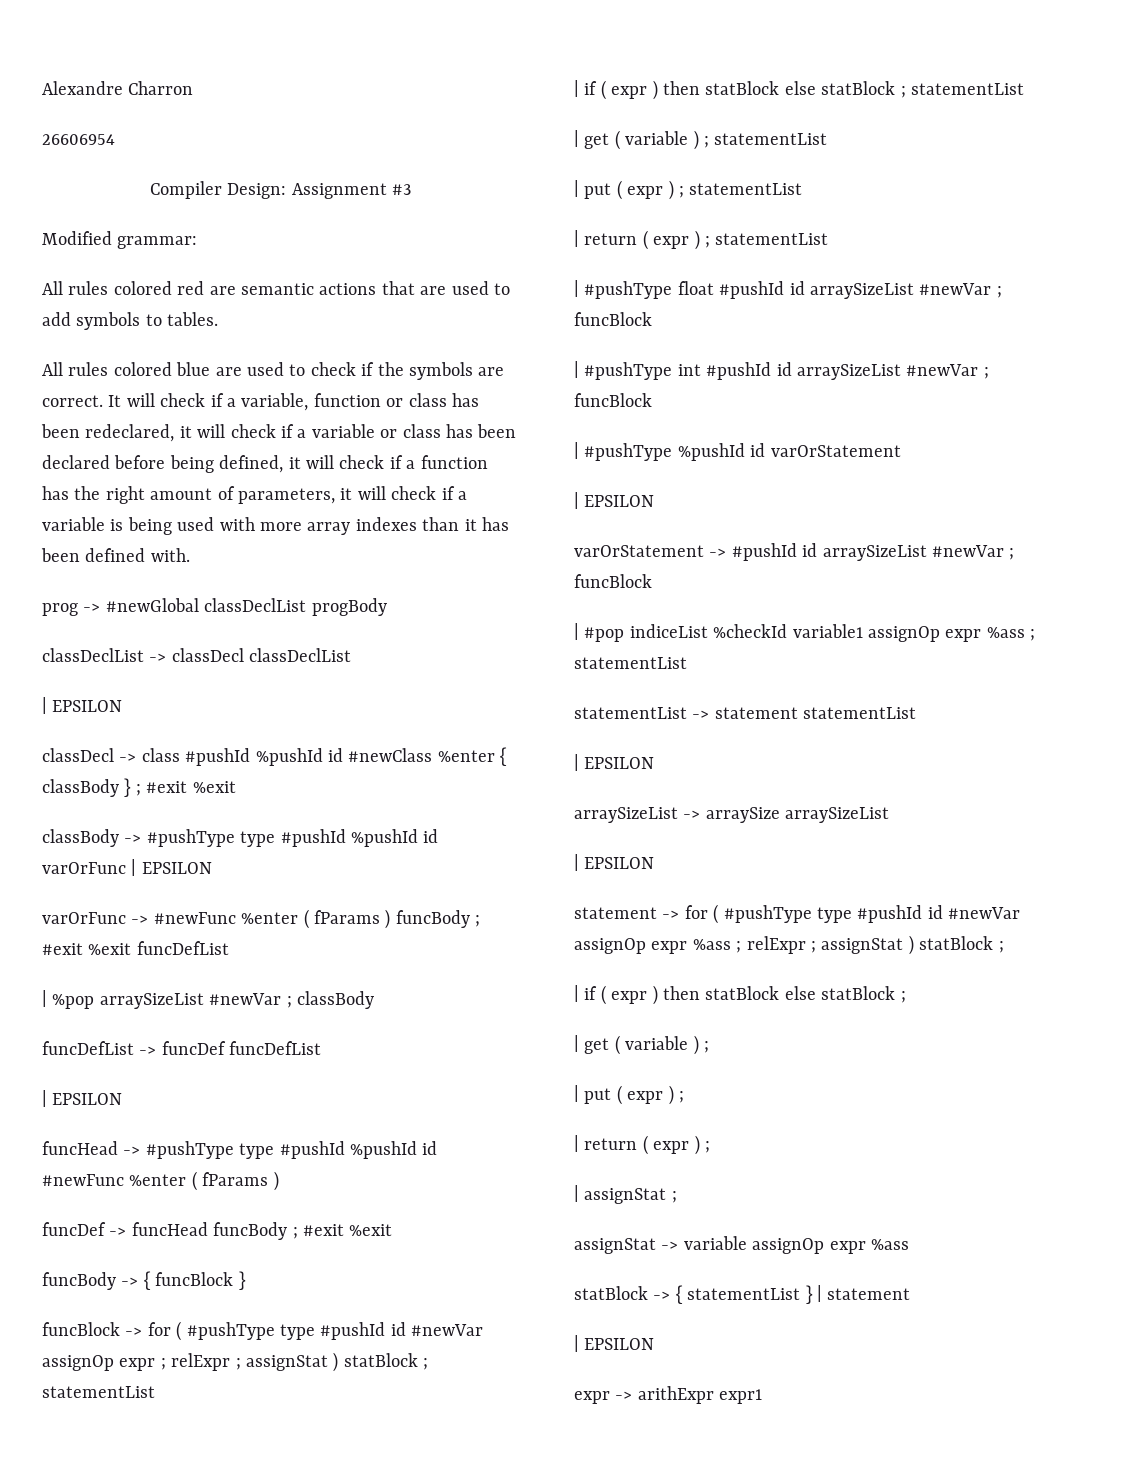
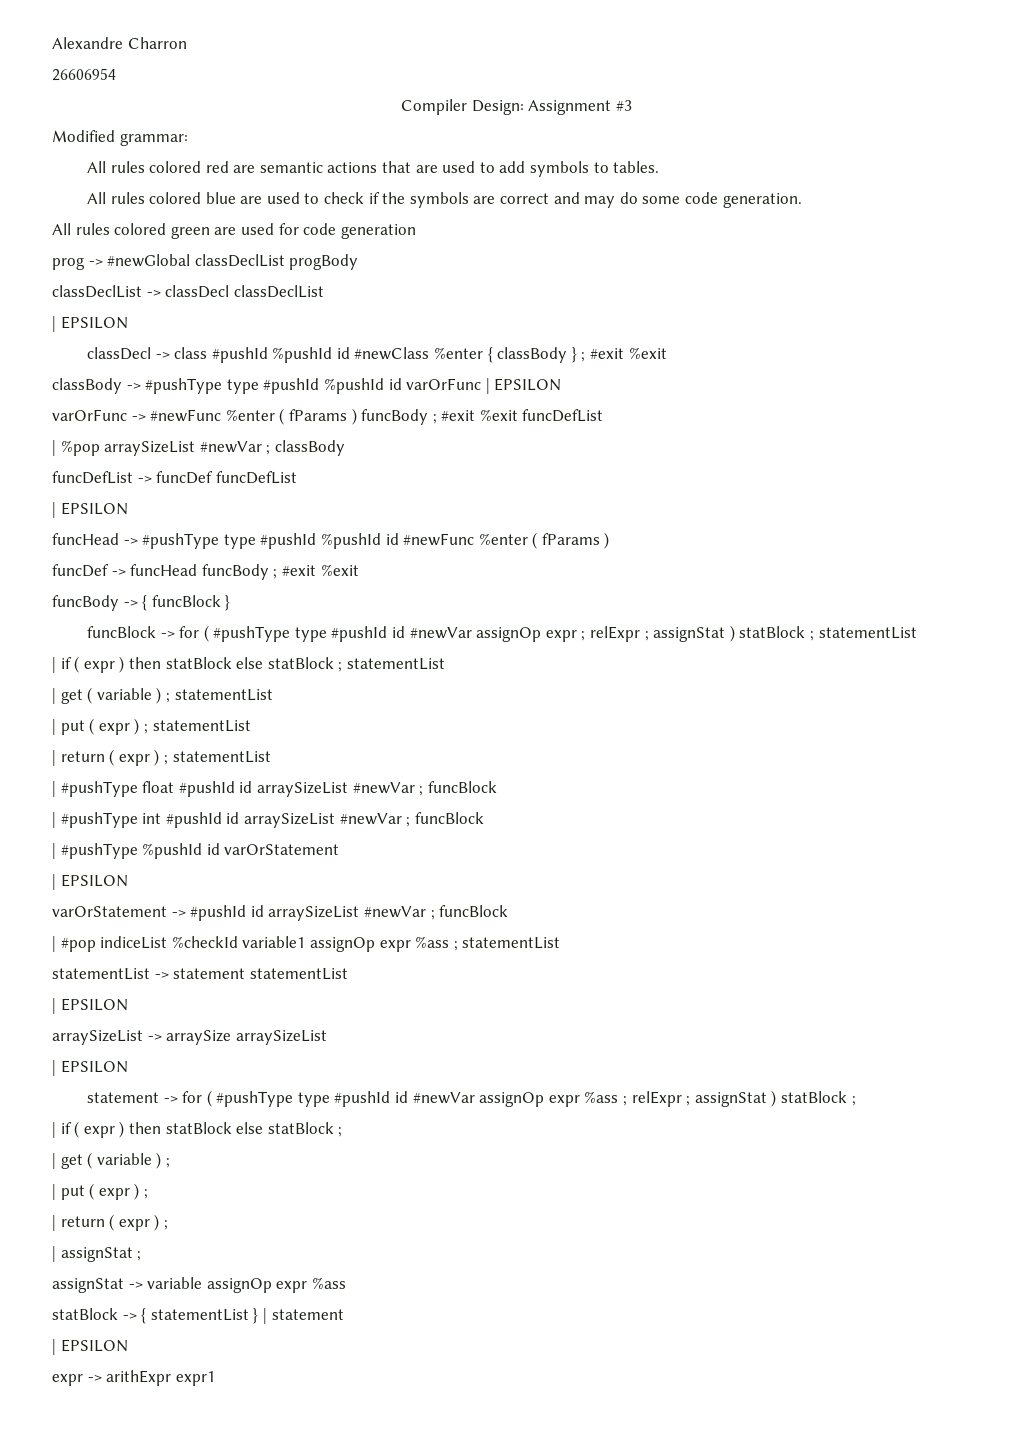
[42,393,479,411] [41,424,517,442] [42,455,488,473] [42,486,467,504] [42,517,509,535] [41,548,190,562] correct. It will check if a variable, function or class has been redeclared, it will check if a variable or class has been declared before being defined, it will check if a function has the right amount of parameters, it will check if a variable is being used with more array indexes than it has been defined with. -> [499,192,802,208] [52,223,416,239] correct and may do some code generation. // All rules colored green are used for code generation

